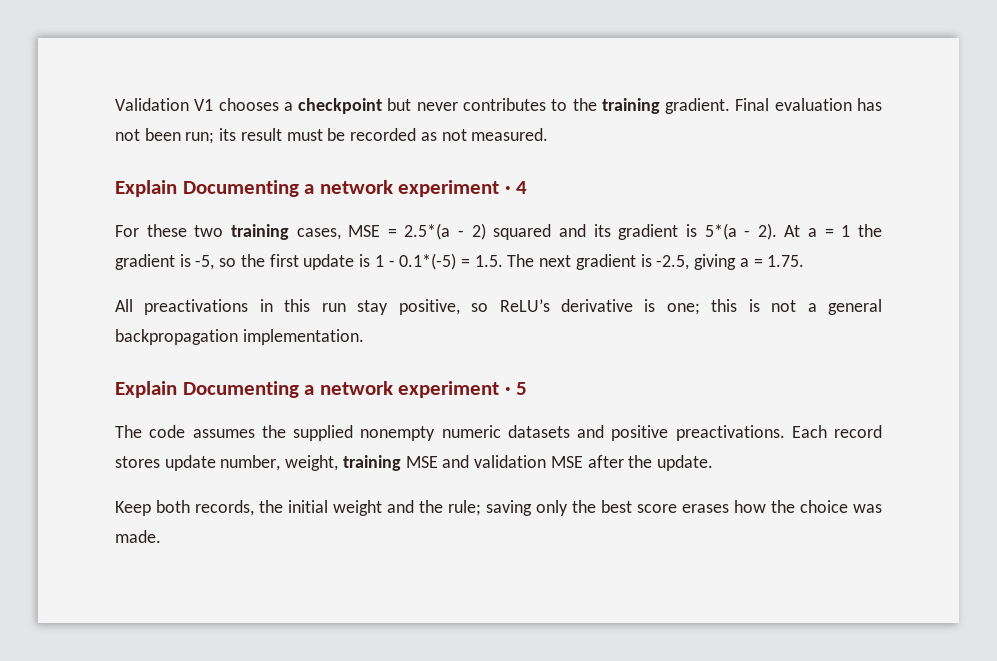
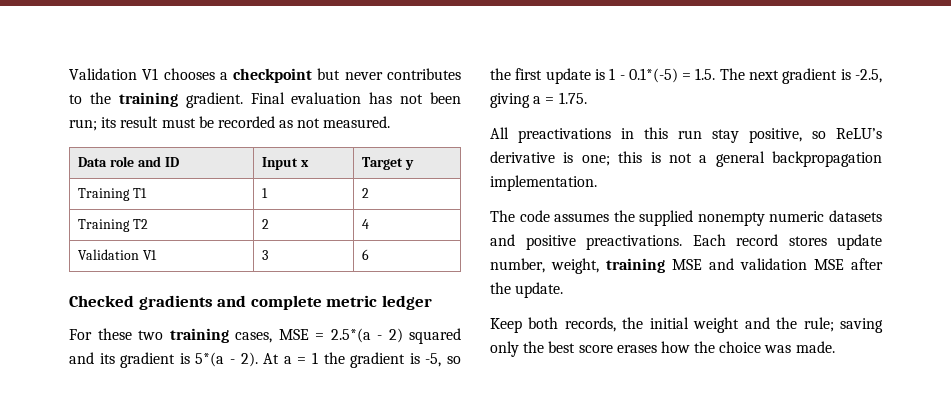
[115,180,528,197] // Explain Documenting a network experiment · 4 -> [78,156,179,167] [262,157,309,170] [362,157,414,170] [78,188,147,201] [262,188,269,198] [362,188,370,198] [78,219,148,232] [262,219,270,229] [362,219,370,229] [78,249,157,260] [262,250,269,260] [362,249,370,260] [69,295,432,310] // Data role and ID | Input x | Target y // Training T1 | 1 | 2 // Training T2 | 2 | 4 // Validation V1 | 3 | 6 // Checked gradients and complete metric ledger
[115,381,528,398] // Explain Documenting a network experiment · 5 -> (597, 183) none

